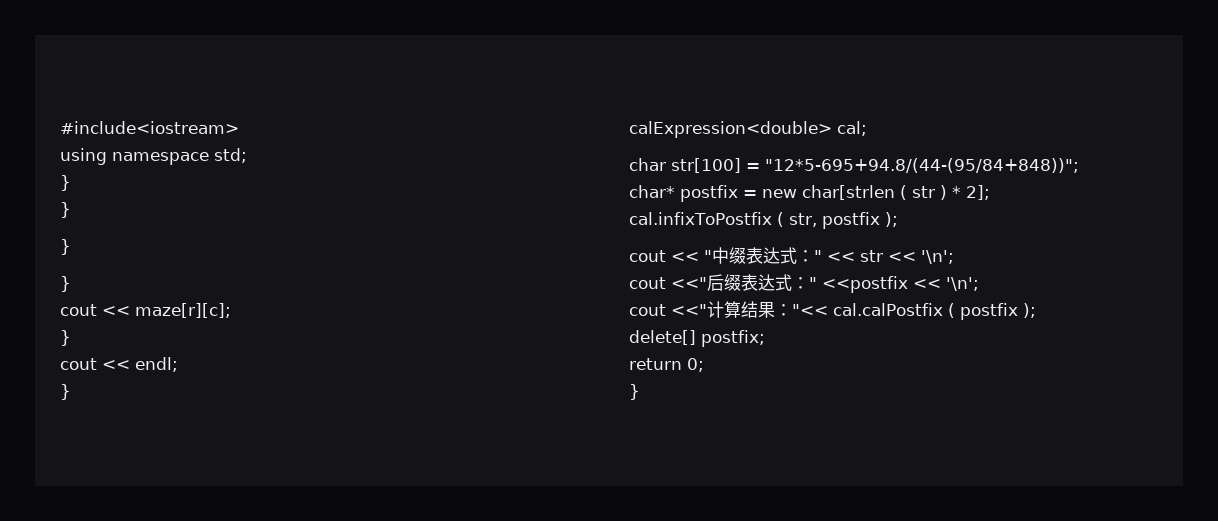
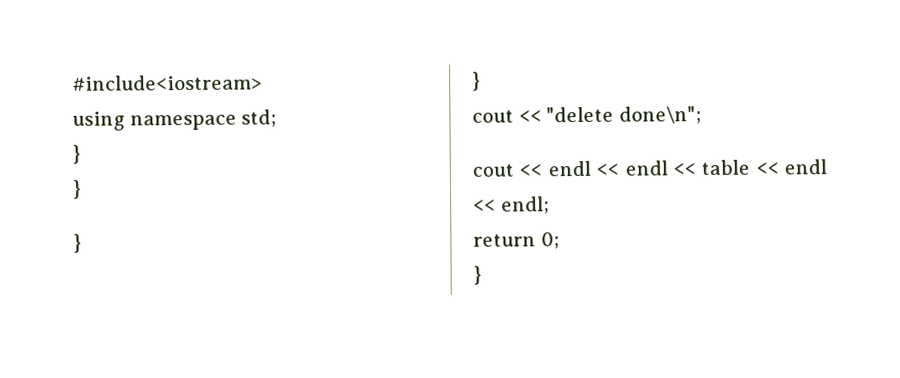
[135,303,231,318] [60,330,71,346] [60,357,178,372] [60,384,71,400] [629,121,867,138] [629,158,1079,173] [629,185,990,202] [629,212,898,229] [629,247,954,264] [629,274,979,293] [629,301,1036,320] [629,330,765,347] maze[r][c]; // } // cout << endl; // } // calExpression<double> cal; // char str[100] = "12*5-695+94.8/(44-(95/84+848))"; // char* postfix = new char[strlen ( str ) * 2]; // cal.infixToPostfix ( str, postfix ); // cout << "中缀表达式：" << str << '\n'; // cout <<"后缀表达式：" <<postfix << '\n'; // cout <<"计算结果："<< cal.calPostfix ( postfix ); // delete[] postfix; -> [546,106,702,125] [472,159,827,177] [473,196,550,215] "delete done\n"; // cout << endl << endl << table << endl << endl;

